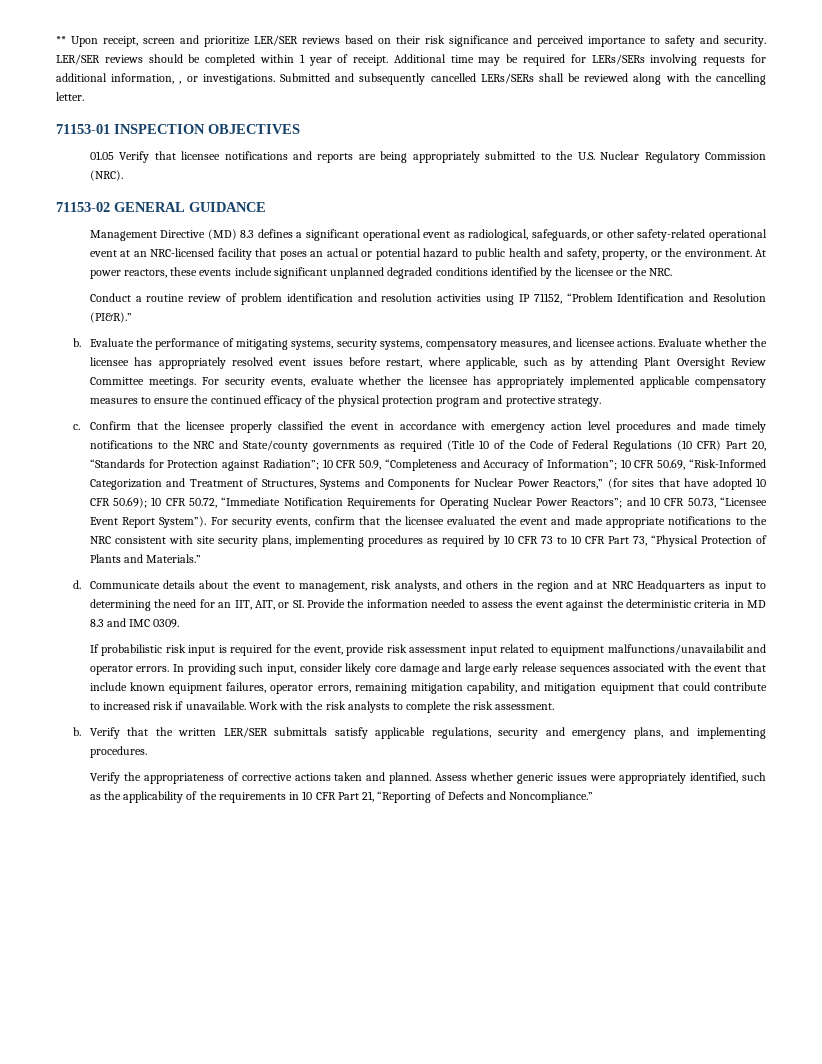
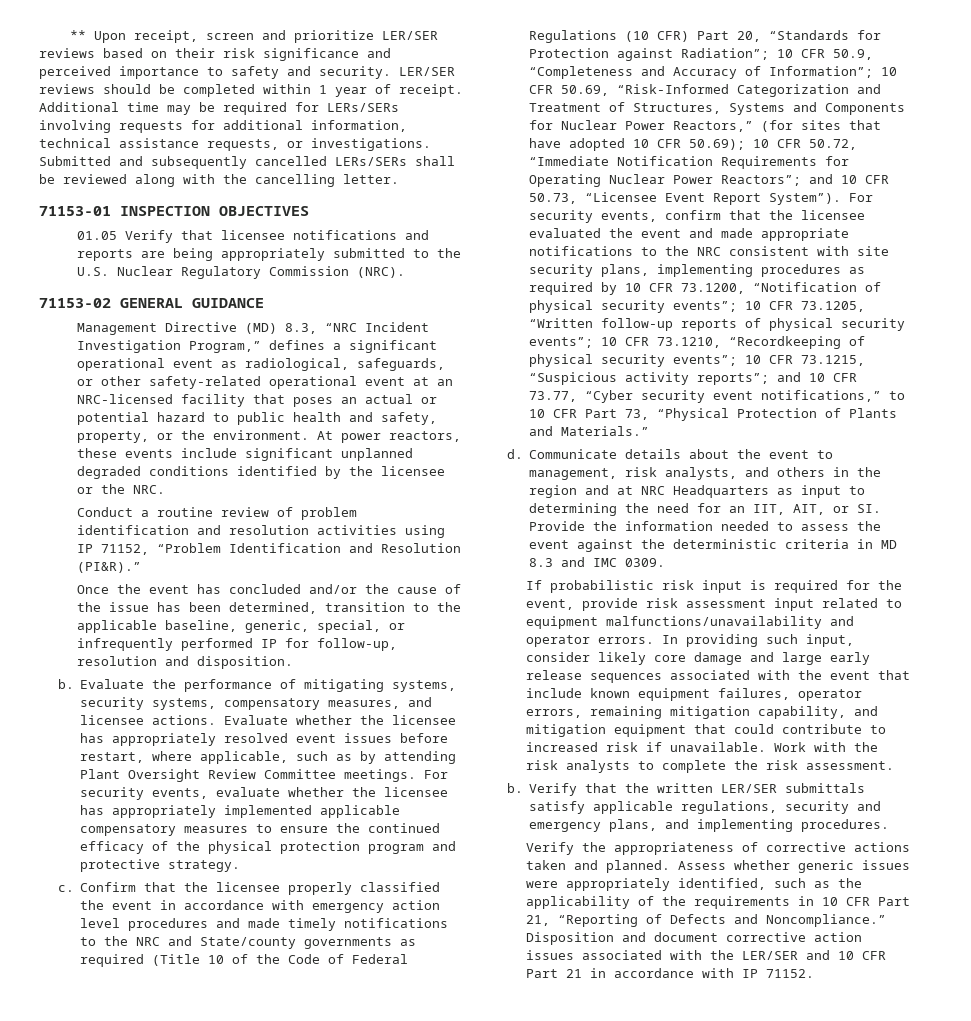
[179,81,182,84] , -> [39,138,279,151] technical assistance requests,
[240,230,255,238] 8.3 -> [284,322,429,334] [76,340,261,353] 8.3, “NRC Incident Investigation Program,”
(132, 317) none -> [76,584,461,594] [76,602,461,614] [76,620,405,633] [76,638,397,651] [76,656,293,669] // Once the event has concluded and/or the cause of the issue has been determined, transition to the applicable baseline, generic, special, or infrequently performed IP for follow-up, resolution and disposition.
[540,536,553,544] 73 -> [681,282,882,294] [529,300,866,313] [529,318,906,331] [529,336,866,349] [529,354,866,367] [529,372,858,385] [529,390,882,403] 73.1200, “Notification of physical security events”; 10 CFR 73.1205, “Written follow-up reports of physical security events”; 10 CFR 73.1210, “Recordkeeping of physical security events”; 10 CFR 73.1215, “Suspicious activity reports”; and 10 CFR 73.77, “Cyber security event notifications,”
[607,644,744,655] malfunctions/unavailabilit -> [605,616,822,629] malfunctions/unavailability
(594, 797) none -> [525,932,862,945] [525,950,886,960] [525,968,814,978] Disposition and document corrective action issues associated with the LER/SER and 10 CFR Part 21 in accordance with IP 71152.

